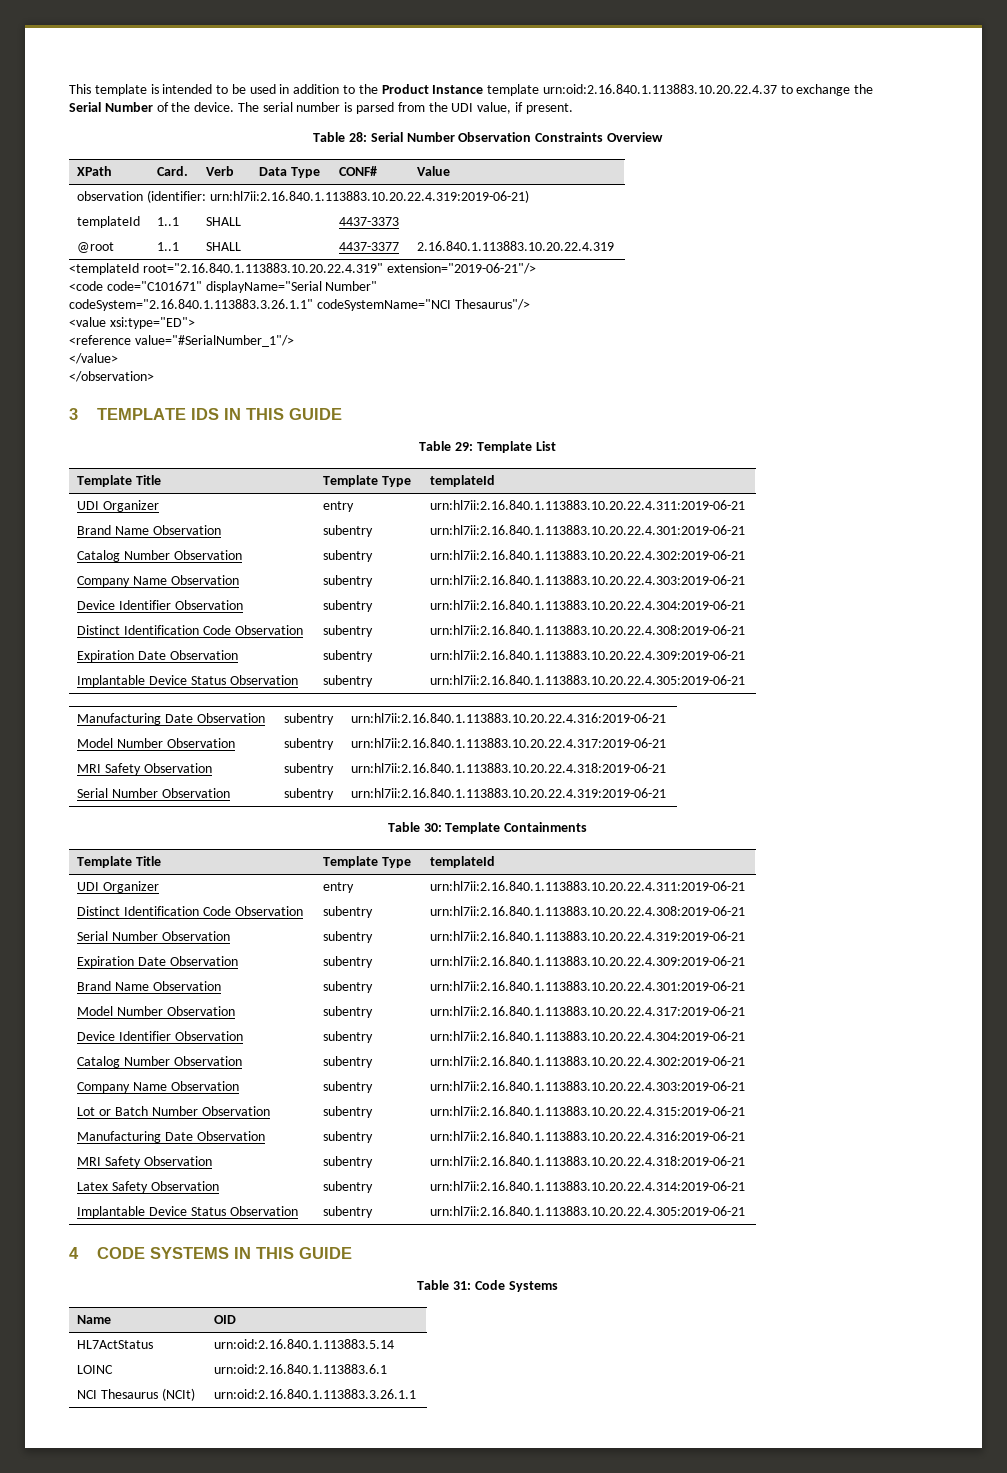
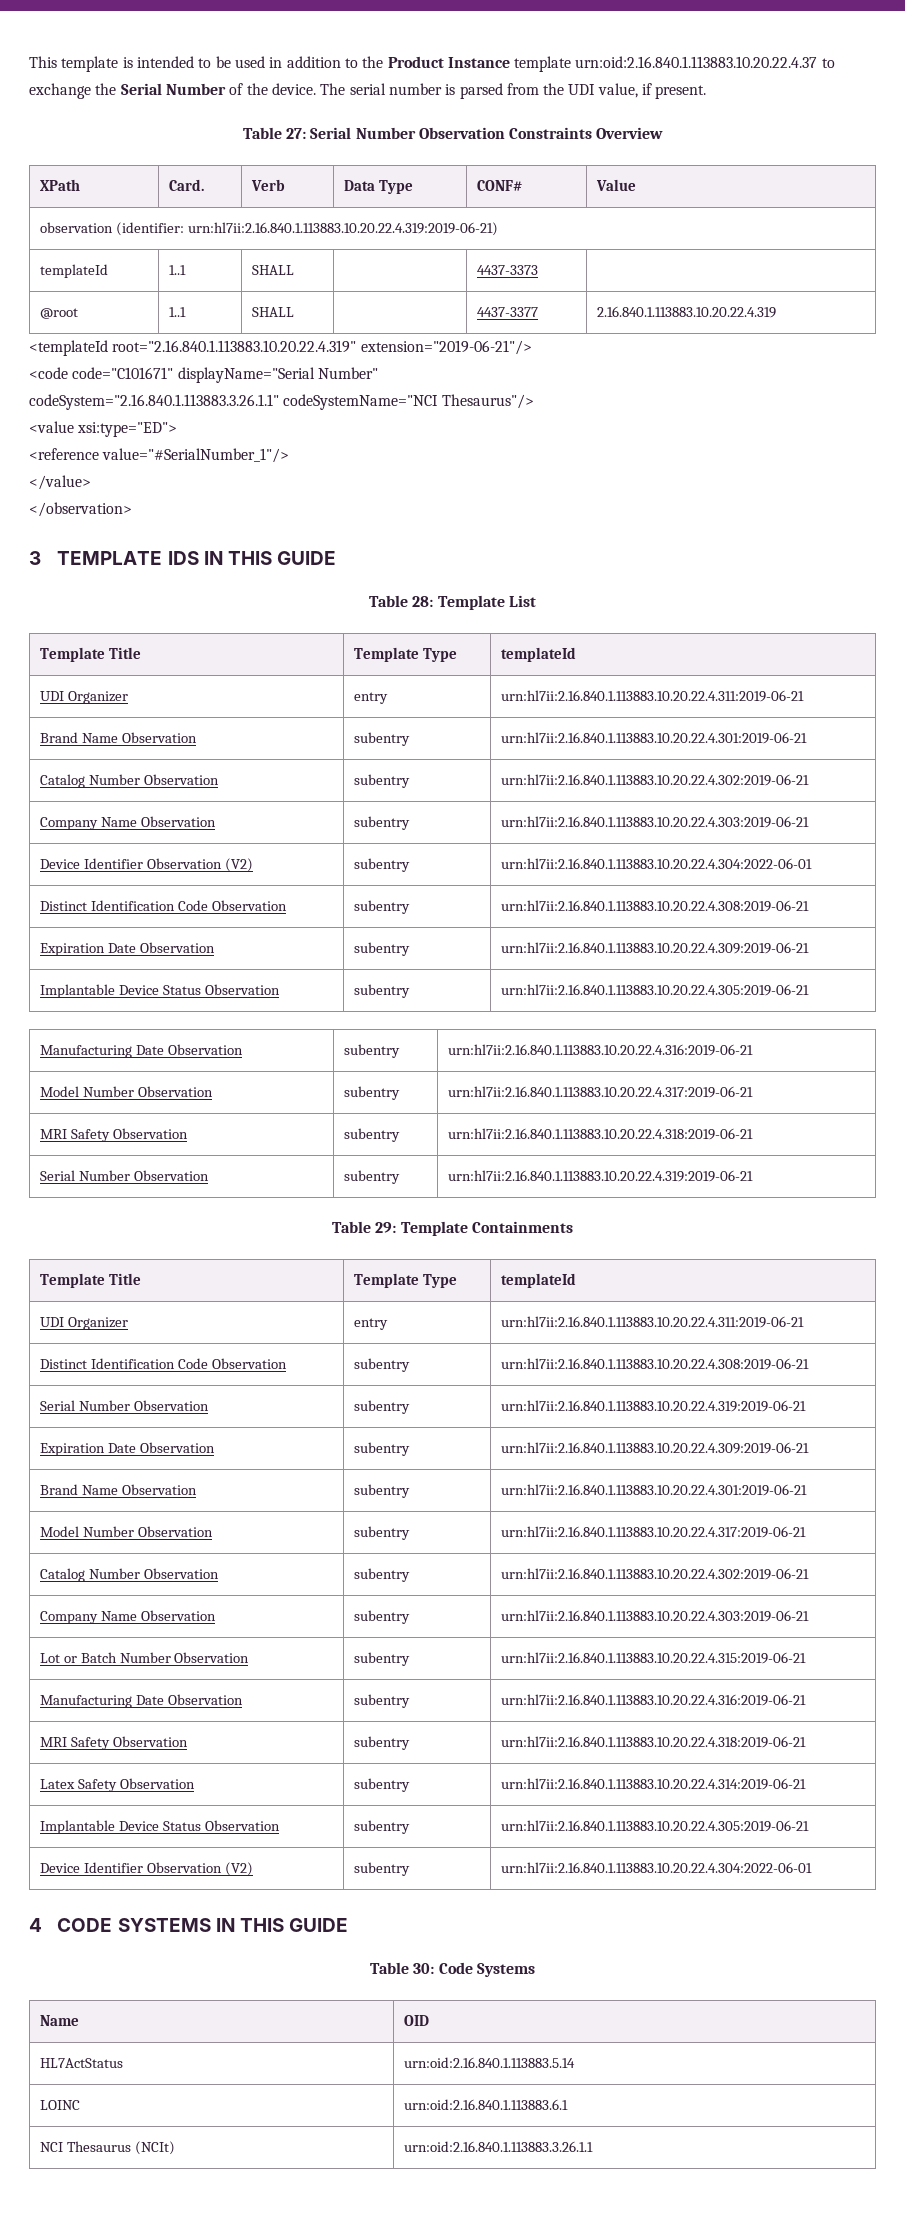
[348,132,367,142] 28: -> [285,128,306,139] 27:
[455,442,474,451] 29: -> [412,596,434,607] 28:
[323,600,374,612] [430,600,746,610] | subentry | urn:hl7ii:2.16.840.1.113883.10.20.22.4.304:2019-06-21 -> [224,858,253,872] [353,858,410,872] [500,858,812,869] (V2) | subentry | urn:hl7ii:2.16.840.1.113883.10.20.22.4.304:2022-06-01
[423,823,442,832] 30: -> [375,1222,397,1233] 29:
[77,1031,243,1041] [323,1031,374,1043] [430,1031,746,1041] // Device Identifier Observation | subentry | urn:hl7ii:2.16.840.1.113883.10.20.22.4.304:2019-06-21 -> (806, 1532) none
(746, 1211) none -> [39,1862,253,1876] [353,1862,410,1876] [500,1862,812,1873] // Device Identifier Observation (V2) | subentry | urn:hl7ii:2.16.840.1.113883.10.20.22.4.304:2022-06-01
[453,1281,472,1290] 31: -> [413,1963,435,1974] 30:

